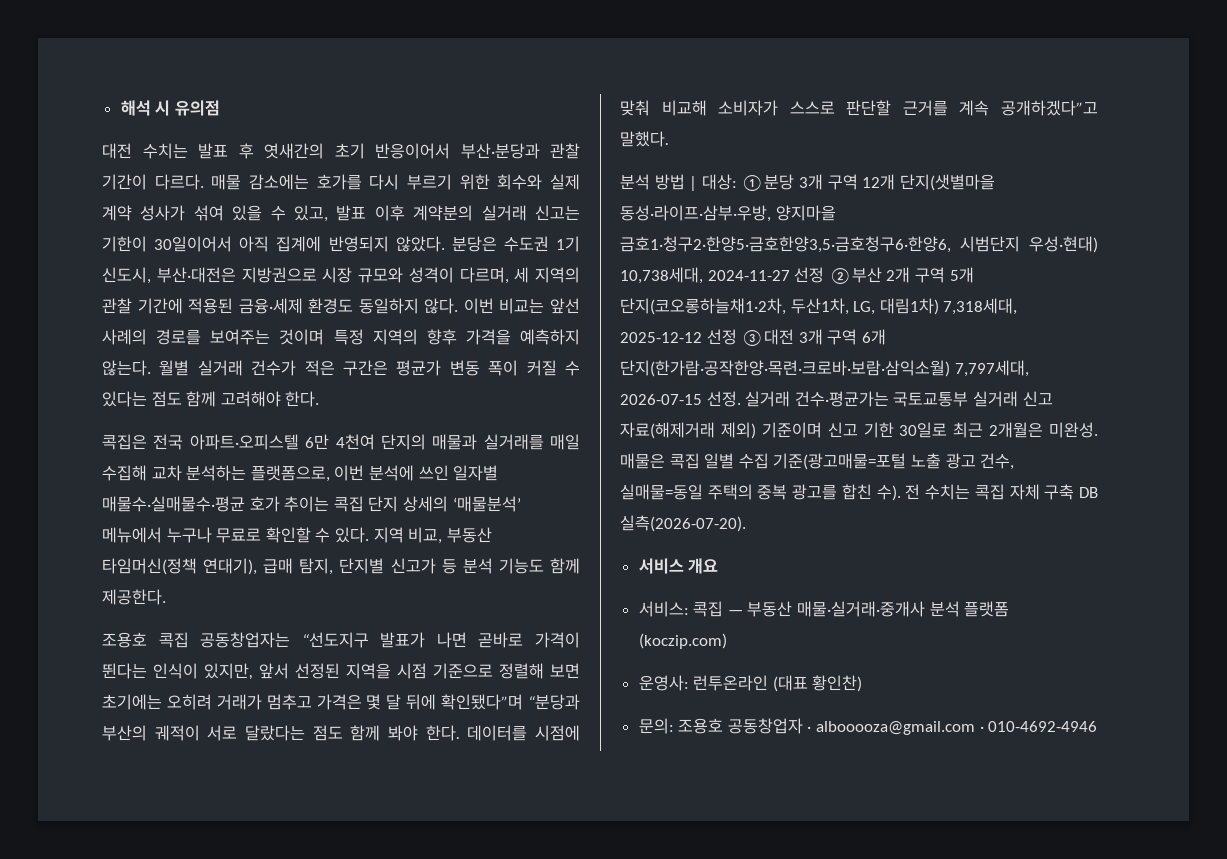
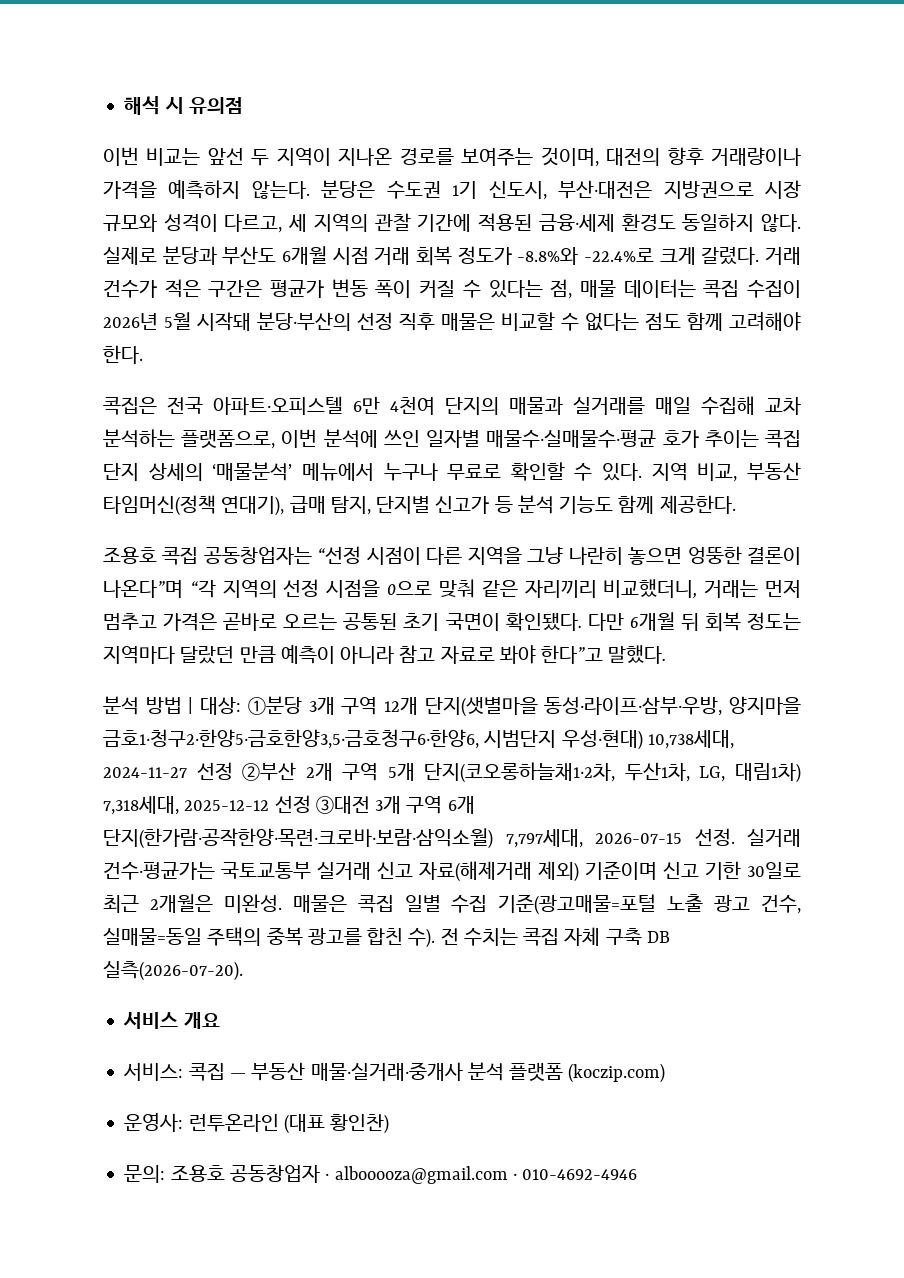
[102,143,580,159] [102,174,580,190] [102,205,580,222] [102,236,445,252] 대전 수치는 발표 후 엿새간의 초기 반응이어서 부산·분당과 관찰 기간이 다르다. 매물 감소에는 호가를 다시 부르기 위한 회수와 실제 계약 성사가 섞여 있을 수 있고, 발표 이후 계약분의 실거래 신고는 기한이 30일이어서 아직 집계에 반영되지 않았다. -> [103,147,802,167] [103,180,310,199] 이번 비교는 앞선 두 지역이 지나온 경로를 보여주는 것이며, 대전의 향후 거래량이나 가격을 예측하지 않는다.
[459,267,509,284] 다르며, -> [224,214,283,233] 다르고,
[463,298,580,314] [102,329,580,345] [102,360,243,376] 이번 비교는 앞선 사례의 경로를 보여주는 것이며 특정 지역의 향후 가격을 예측하지 않는다. 월별 실거래 -> [103,246,801,266] 실제로 분당과 부산도 6개월 시점 거래 회복 정도가 -8.8%와 -22.4%로 크게 갈렸다. 거래
(147, 399) none -> [550,279,801,299] [103,312,639,331] 점, 매물 데이터는 콕집 수집이 2026년 5월 시작돼 분당·부산의 선정 직후 매물은 비교할 수 없다는
[301,632,580,648] [102,663,580,680] [102,694,581,710] [102,725,580,741] [620,100,1098,116] “선도지구 발표가 나면 곧바로 가격이 뛴다는 인식이 있지만, 앞서 선정된 지역을 시점 기준으로 정렬해 보면 초기에는 오히려 거래가 멈추고 가격은 몇 달 뒤에 확인됐다”며 “분당과 부산의 궤적이 서로 달랐다는 점도 함께 봐야 한다. 데이터를 시점에 맞춰 비교해 소비자가 스스로 판단할 근거를 계속 공개하겠다”고 -> [317,546,801,565] [103,579,801,599] [103,612,801,632] [103,645,604,664] “선정 시점이 다른 지역을 그냥 나란히 놓으면 엉뚱한 결론이 나온다”며 “각 지역의 선정 시점을 0으로 맞춰 같은 자리끼리 비교했더니, 거래는 먼저 멈추고 가격은 곧바로 오르는 공통된 초기 국면이 확인됐다. 다만 6개월 뒤 회복 정도는 지역마다 달랐던 만큼 예측이 아니라 참고 자료로 봐야 한다”고

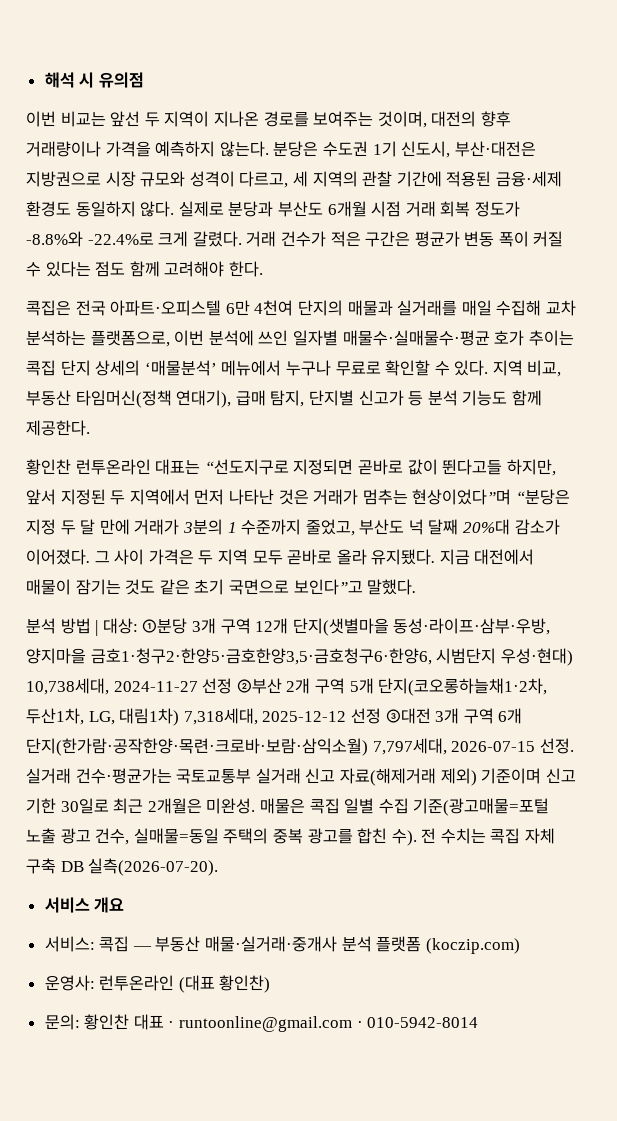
[550,279,801,299] [103,312,639,331] 점, 매물 데이터는 콕집 수집이 2026년 5월 시작돼 분당·부산의 선정 직후 매물은 비교할 수 없다는 -> (91, 269) none
[103,546,801,565] [103,579,801,599] [103,612,801,632] [103,645,604,664] 조용호 콕집 공동창업자는 “선정 시점이 다른 지역을 그냥 나란히 놓으면 엉뚱한 결론이 나온다”며 “각 지역의 선정 시점을 0으로 맞춰 같은 자리끼리 비교했더니, 거래는 먼저 멈추고 가격은 곧바로 오르는 공통된 초기 국면이 확인됐다. 다만 6개월 뒤 회복 정도는 지역마다 달랐던 만큼 예측이 아니라 참고 자료로 봐야 한다”고 -> [26,459,556,476] [26,489,570,505] [26,519,560,536] [26,549,535,565] [26,579,363,595] 황인찬 런투온라인 대표는 “선도지구로 지정되면 곧바로 값이 뛴다고들 하지만, 앞서 지정된 두 지역에서 먼저 나타난 것은 거래가 멈추는 현상이었다”며 “분당은 지정 두 달 만에 거래가 3분의 1 수준까지 줄었고, 부산도 넉 달째 20%대 감소가 이어졌다. 그 사이 가격은 두 지역 모두 곧바로 올라 유지됐다. 지금 대전에서 매물이 잠기는 것도 같은 초기 국면으로 보인다”고
[170,1165,638,1184] 조용호 공동창업자 · albooooza@gmail.com · 010-4692-4946 -> [84,1014,479,1032] 황인찬 대표 · runtoonline@gmail.com · 010-5942-8014

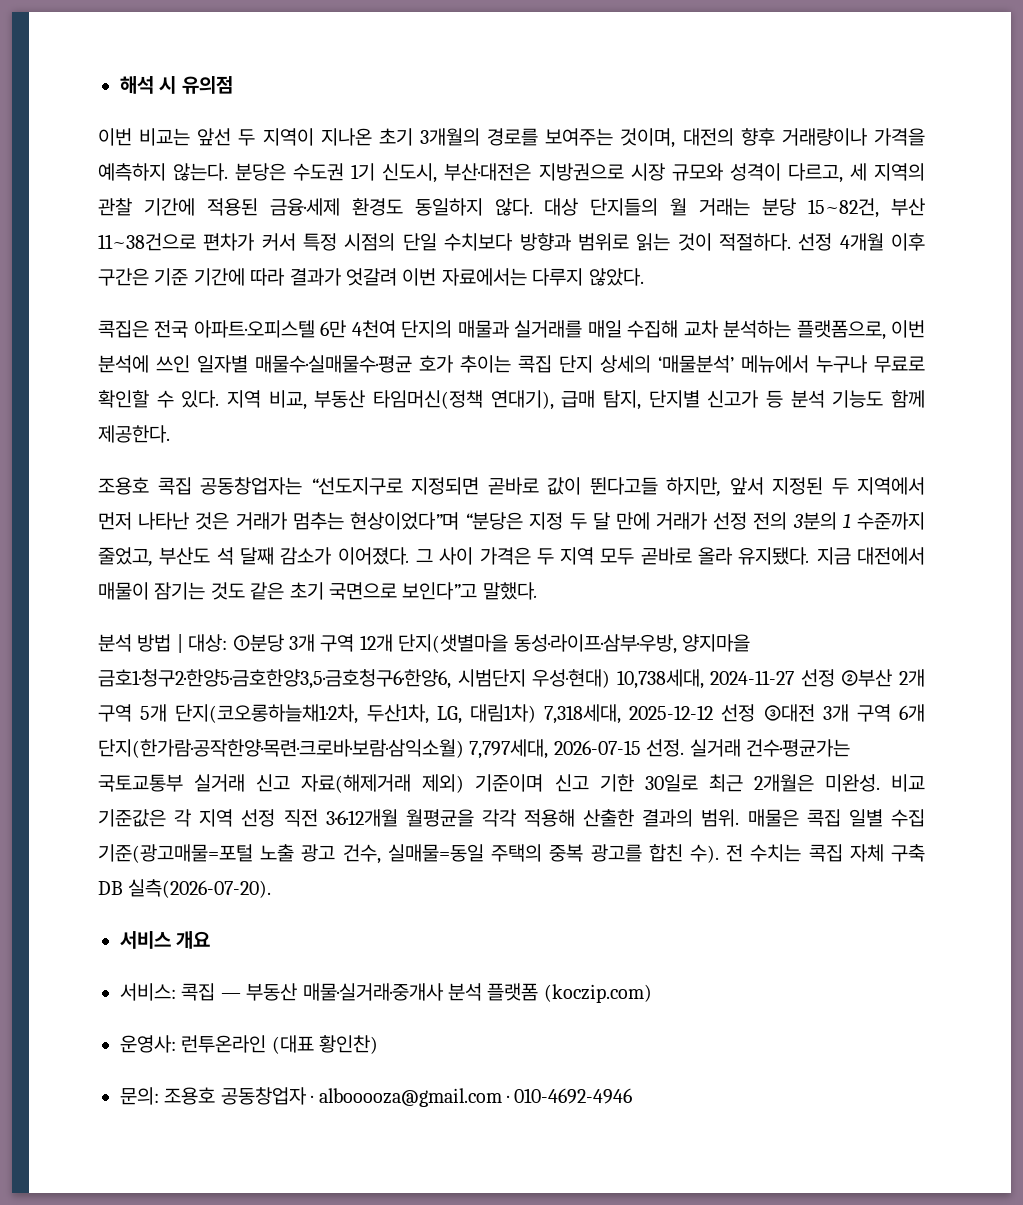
(259, 119) none -> [378,128,480,146] 초기 3개월의
[178,201,520,217] [26,231,564,247] [26,261,263,277] 실제로 분당과 부산도 6개월 시점 거래 회복 정도가 -8.8%와 -22.4%로 크게 갈렸다. 거래 건수가 적은 구간은 평균가 변동 폭이 커질 수 있다는 점도 함께 고려해야 한다. -> [544,198,925,218] [98,233,926,251] [98,268,644,286] 대상 단지들의 월 거래는 분당 15~82건, 부산 11~38건으로 편차가 커서 특정 시점의 단일 수치보다 방향과 범위로 읽는 것이 적절하다. 선정 4개월 이후 구간은 기준 기간에 따라 결과가 엇갈려 이번 자료에서는 다루지 않았다.
[26,459,201,475] 황인찬 런투온라인 대표는 -> [98,477,302,495] 조용호 콕집 공동창업자는
(180, 527) none -> [713,512,788,530] 선정 전의
[408,519,511,535] 넉 달째 20%대 -> [216,547,274,565] 석 달째
(256, 806) none -> [891,774,926,792] [98,809,740,827] 비교 기준값은 각 지역 선정 직전 3·6·12개월 월평균을 각각 적용해 산출한 결과의 범위.
[84,1014,479,1032] 황인찬 대표 · runtoonline@gmail.com · 010-5942-8014 -> [164,1087,633,1107] 조용호 공동창업자 · albooooza@gmail.com · 010-4692-4946

